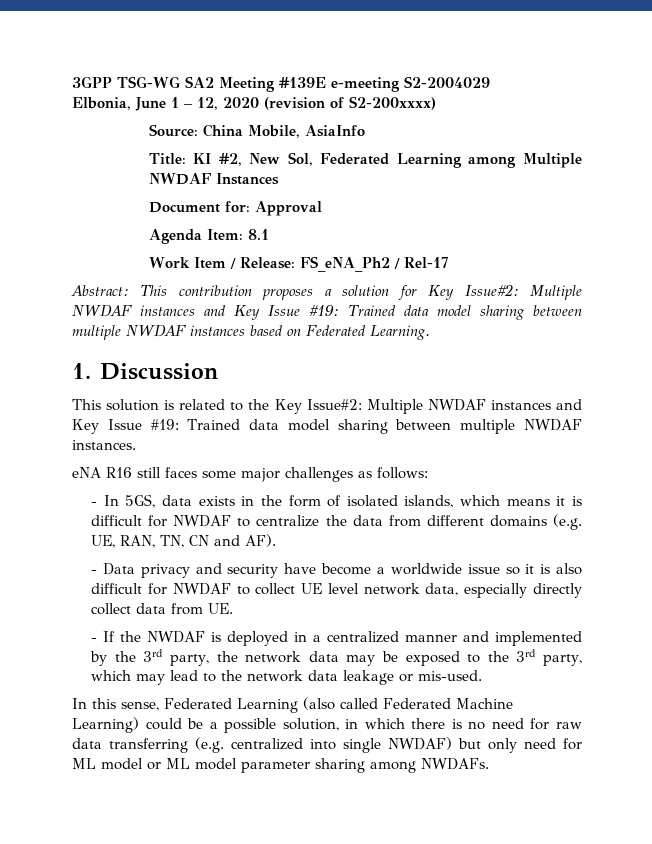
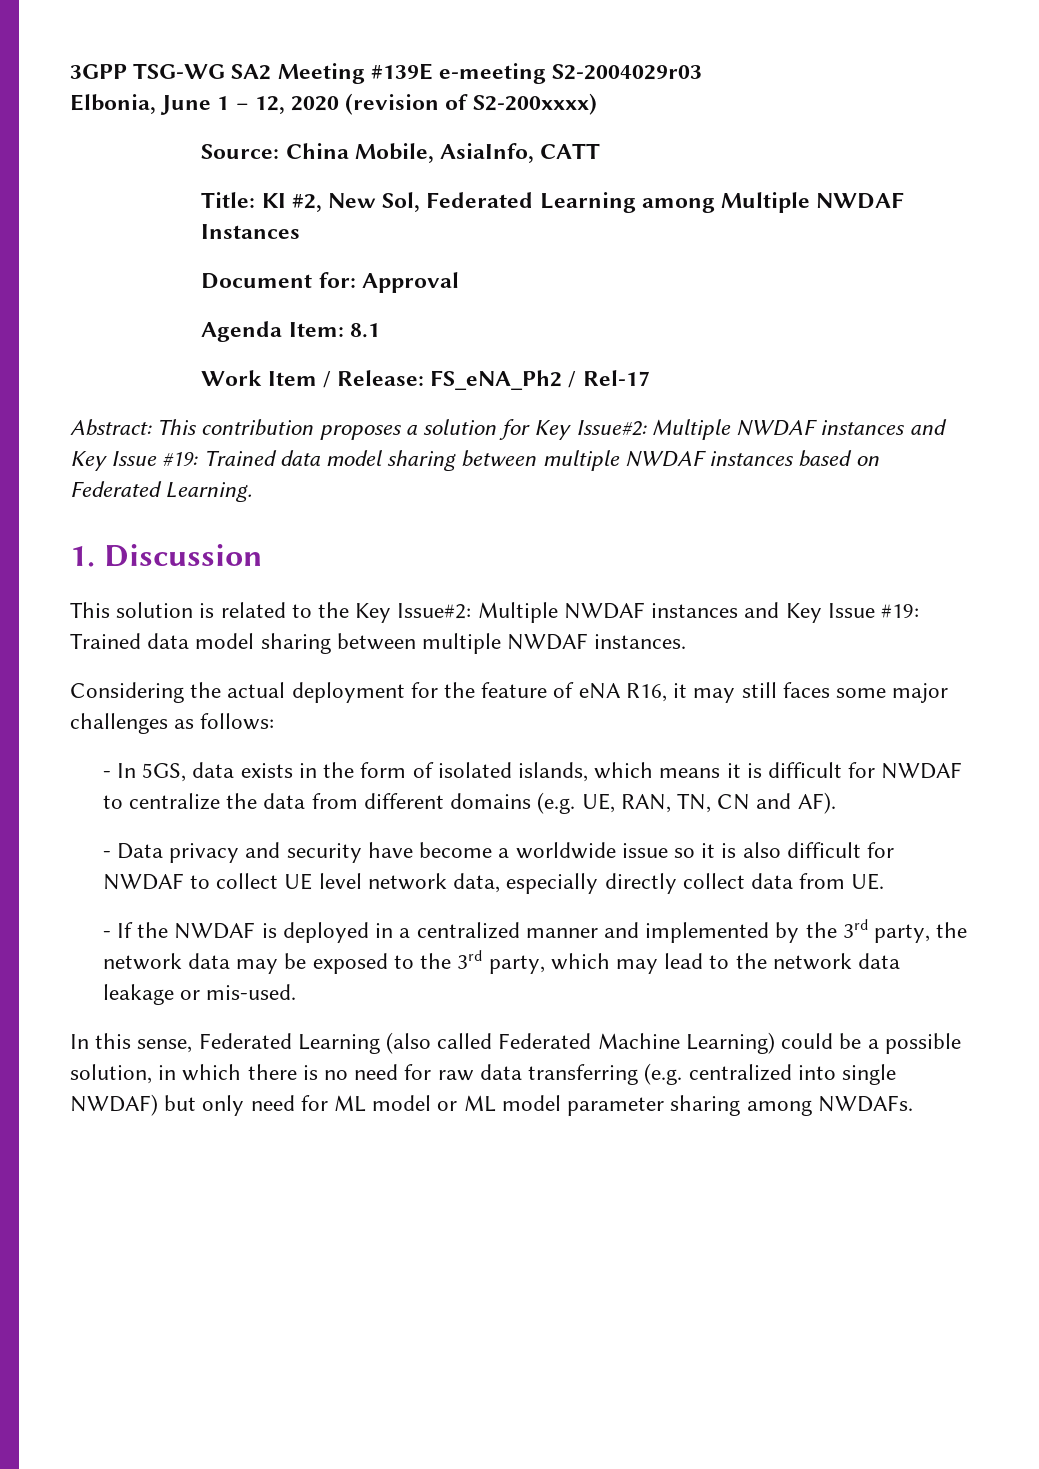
[404,76,490,88] S2-2004029 -> [552,64,703,80] S2-2004029r03
[304,125,365,137] AsiaInfo -> [439,143,601,163] AsiaInfo, CATT
[72,467,132,478] eNA R16 -> [70,682,736,703] Considering the actual deployment for the feature of eNA R16, it may

